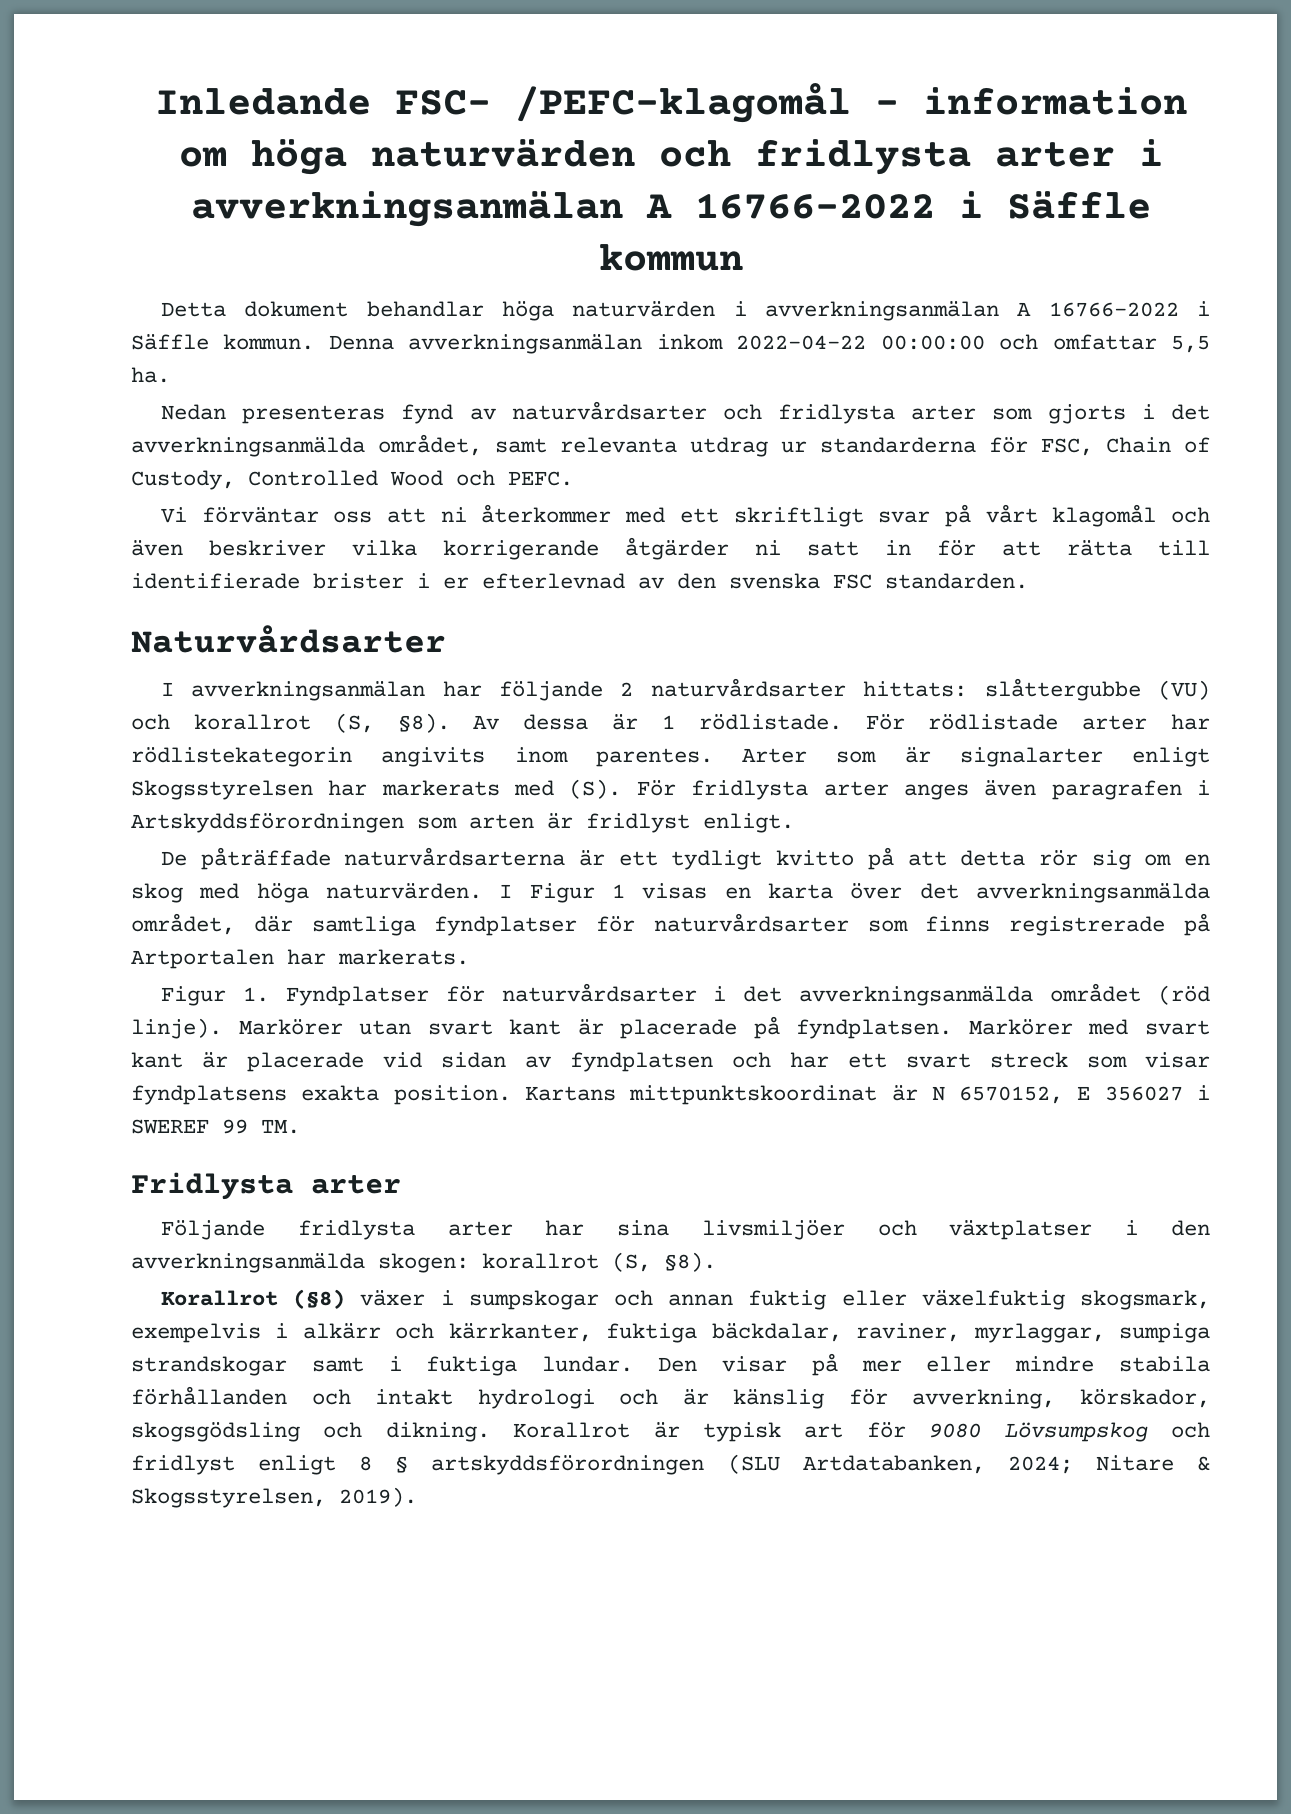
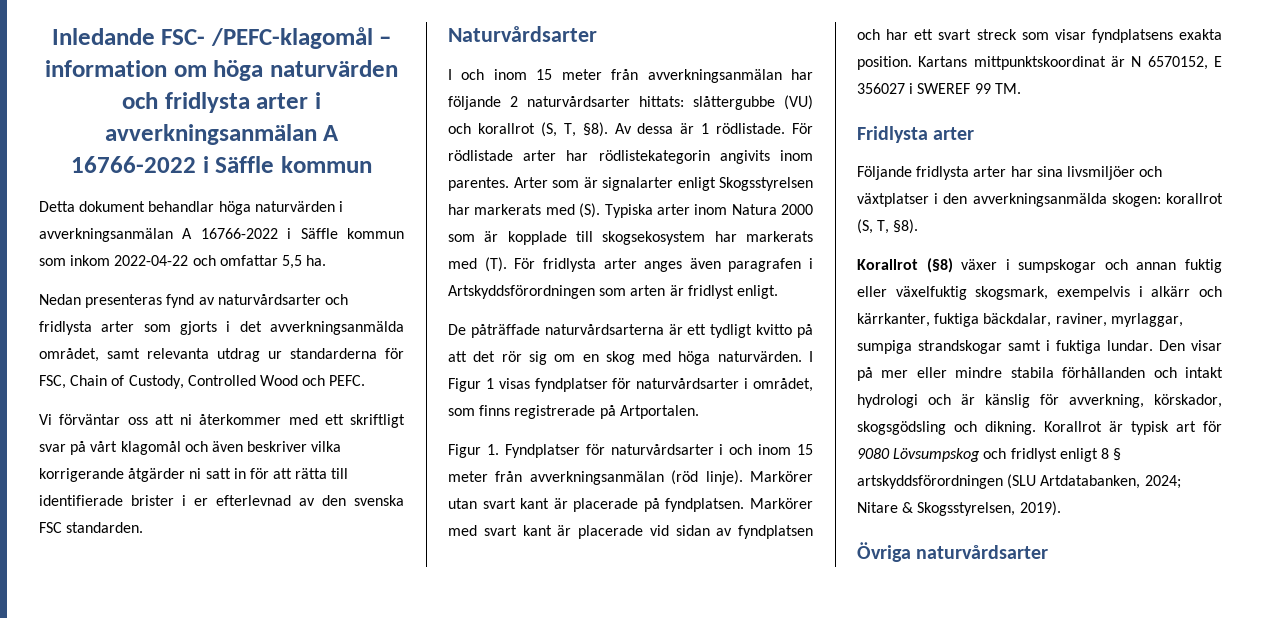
[223,334,643,354] kommun. Denna avverkningsanmälan -> [347,228,404,239] [39,258,66,266] kommun som
[880,335,985,350] 00:00:00 -> (189, 260) none
(174, 689) none -> [461,69,639,80] och inom 15 meter från
(374, 723) none -> [563,123,576,137] T,
(622, 789) none -> [604,204,813,218] [448,231,813,245] [448,257,507,272] Typiska arter inom Natura 2000 som är kopplade till skogsekosystem har markerats med (T).
[960,850,1026,866] detta -> [473,351,496,362] det
[724,883,1210,903] [131,913,416,936] en karta över det avverkningsanmälda området, där samtliga -> (530, 383) none
(849, 922) none -> [744,378,813,392] i området,
[131,949,469,969] Artportalen har markerats. -> [619,405,699,419] Artportalen.
[743,983,1142,1006] det avverkningsanmälda området -> [729,444,813,455] [448,471,664,485] och inom 15 meter från avverkningsanmälan
(651, 1262) none -> [877,220,890,234] T,
(417, 1497) none -> [857,542,1049,562] // Övriga naturvårdsarter

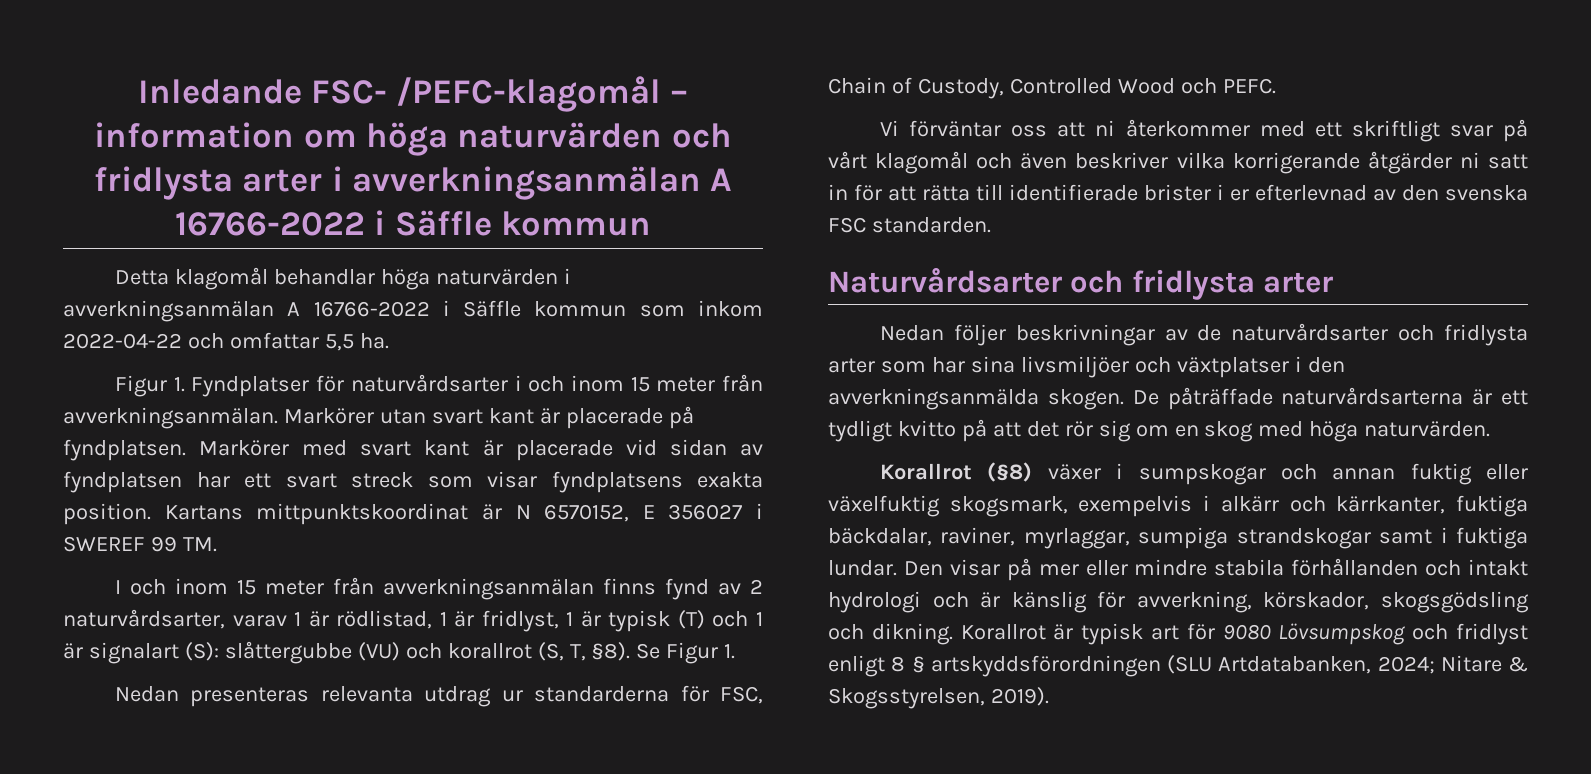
[79,201,146,212] dokument -> [174,267,268,290] klagomål
[39,294,348,308] [39,321,404,335] [39,348,140,362] Nedan presenteras fynd av naturvårdsarter och fridlysta arter som gjorts i det avverkningsanmälda området, samt -> [115,374,763,397] [63,406,694,429] [63,439,763,461] [63,471,763,493] [63,503,763,525] [63,536,217,552] [115,577,763,600] [63,609,764,632] [63,641,736,664] [115,686,310,707] Figur 1. Fyndplatser för naturvårdsarter i och inom 15 meter från avverkningsanmälan. Markörer utan svart kant är placerade på fyndplatsen. Markörer med svart kant är placerade vid sidan av fyndplatsen har ett svart streck som visar fyndplatsens exakta position. Kartans mittpunktskoordinat är N 6570152, E 356027 i SWEREF 99 TM. // I och inom 15 meter från avverkningsanmälan finns fynd av 2 naturvårdsarter, varav 1 är rödlistad, 1 är fridlyst, 1 är typisk (T) och 1 är signalart (S): slåttergubbe (VU) och korallrot (S, T, §8). Se Figur 1. // Nedan presenteras
[448,69,813,83] [448,95,813,110] [448,122,813,137] [448,150,813,164] [448,177,813,191] [448,203,813,218] [448,231,813,245] [448,257,813,272] [448,285,778,299] // I och inom 15 meter från avverkningsanmälan har följande 2 naturvårdsarter hittats: slåttergubbe (VU) och korallrot (S, T, §8). Av dessa är 1 rödlistade. För rödlistade arter har rödlistekategorin angivits inom parentes. Arter som är signalarter enligt Skogsstyrelsen har markerats med (S). Typiska arter inom Natura 2000 som är kopplade till skogsekosystem har markerats med (T). För fridlysta arter anges även paragrafen i Artskyddsförordningen som arten är fridlyst enligt. // -> [1070,269,1334,300] [880,323,1528,346] [828,356,1345,378] [828,388,1124,410] och fridlysta arter // Nedan följer beskrivningar av de naturvårdsarter och fridlysta arter som har sina livsmiljöer och växtplatser i den avverkningsanmälda skogen.
[809,351,813,362] [448,378,813,392] [448,405,699,419] [448,444,813,458] [448,470,813,485] [448,498,813,512] [448,525,813,539] [857,29,1222,43] [857,56,1222,70] [857,83,1021,94] [857,126,975,143] [857,166,1163,180] [857,193,1223,207] [857,219,919,234] I Figur 1 visas fyndplatser för naturvårdsarter i området, som finns registrerade på Artportalen. // Figur 1. Fyndplatser för naturvårdsarter i och inom 15 meter från avverkningsanmälan (röd linje). Markörer utan svart kant är placerade på fyndplatsen. Markörer med svart kant är placerade vid sidan av fyndplatsen och har ett svart streck som visar fyndplatsens exakta position. Kartans mittpunktskoordinat är N 6570152, E 356027 i SWEREF 99 TM. // Fridlysta arter // Följande fridlysta arter har sina livsmiljöer och växtplatser i den avverkningsanmälda skogen: korallrot (S, T, §8). -> (1491, 429) none
[857,542,1049,562] // Övriga naturvårdsarter -> (1049, 696) none

